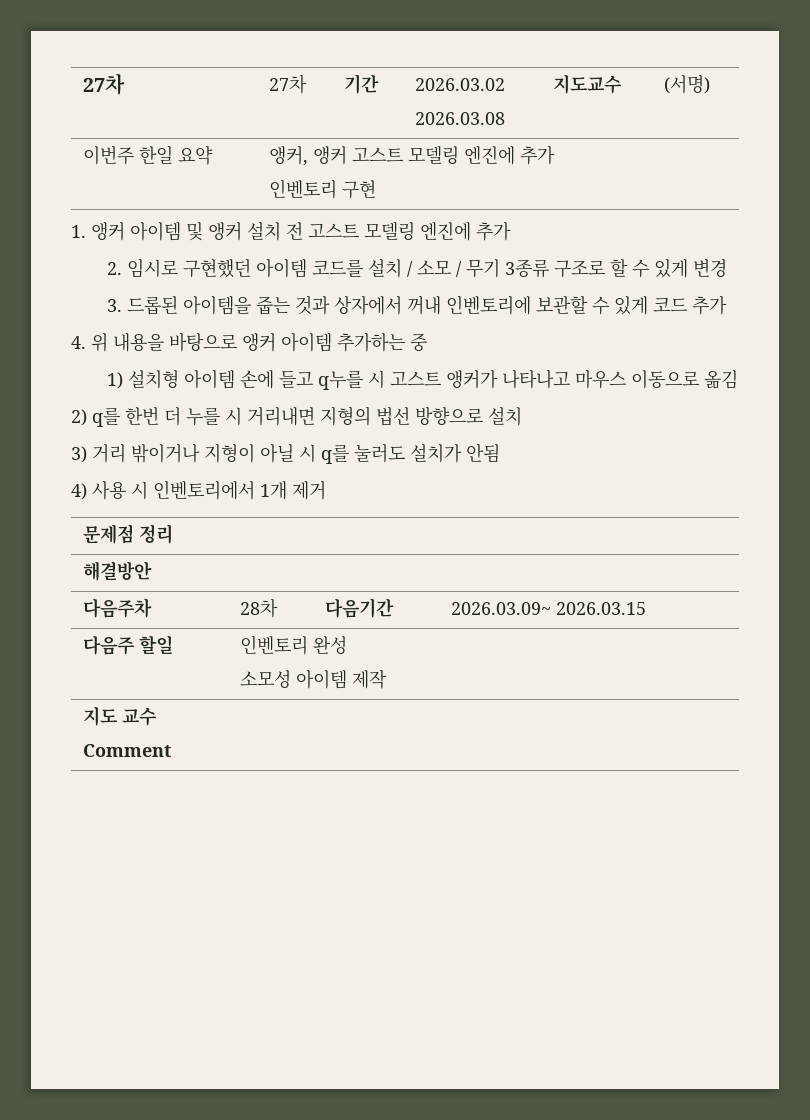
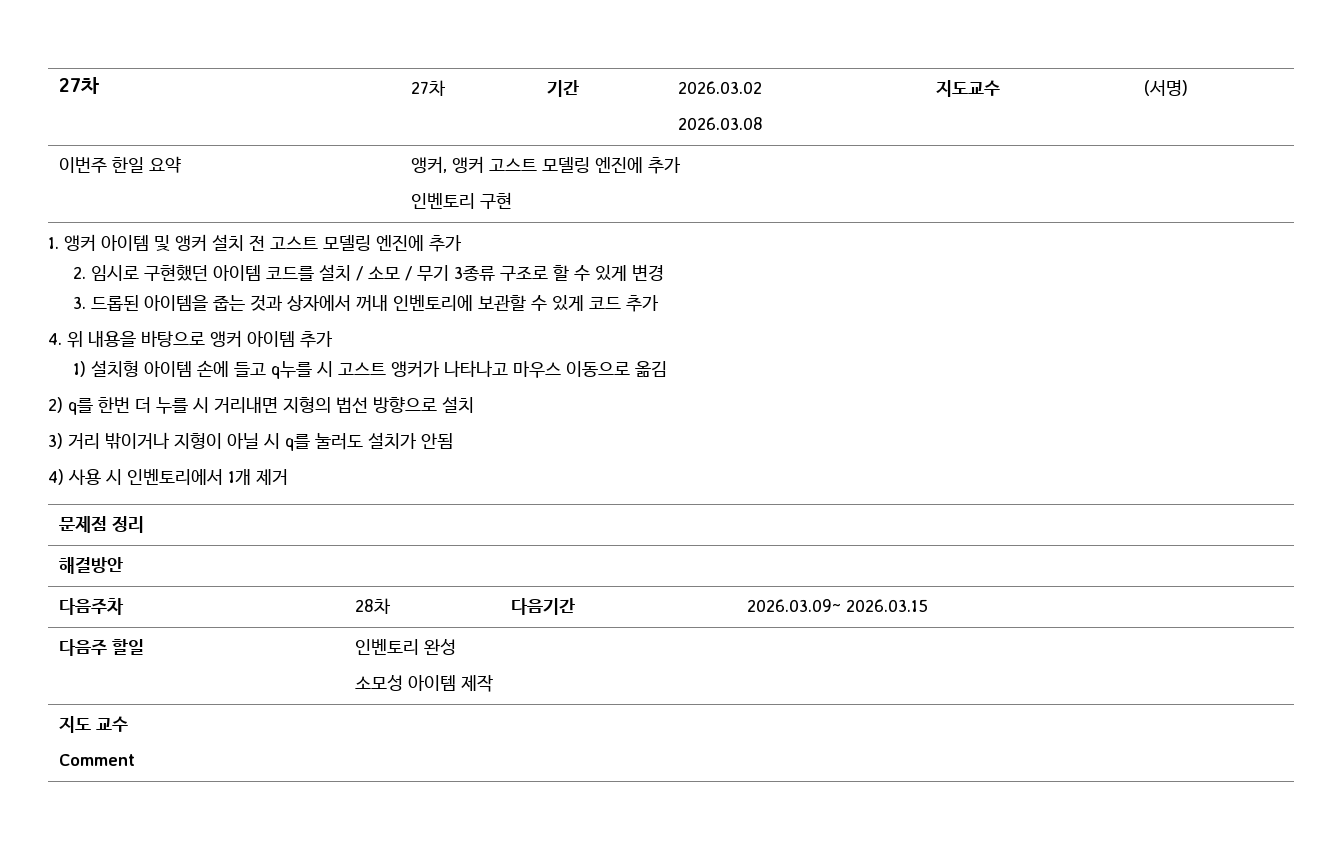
[337,333,427,352] 추가하는 중 -> [300,331,333,348] 추가

